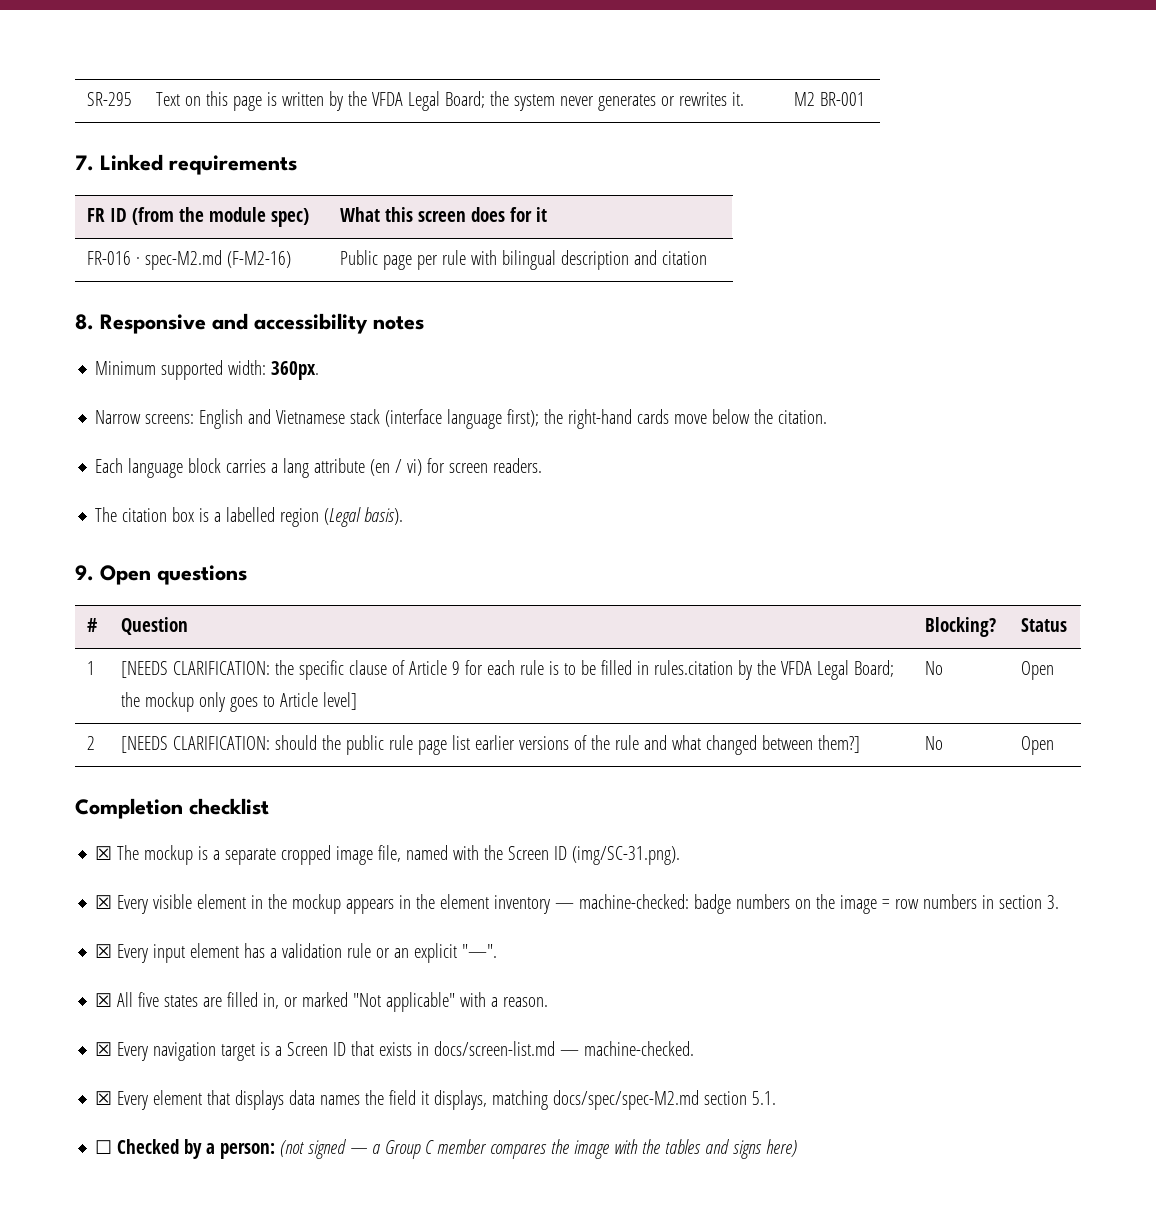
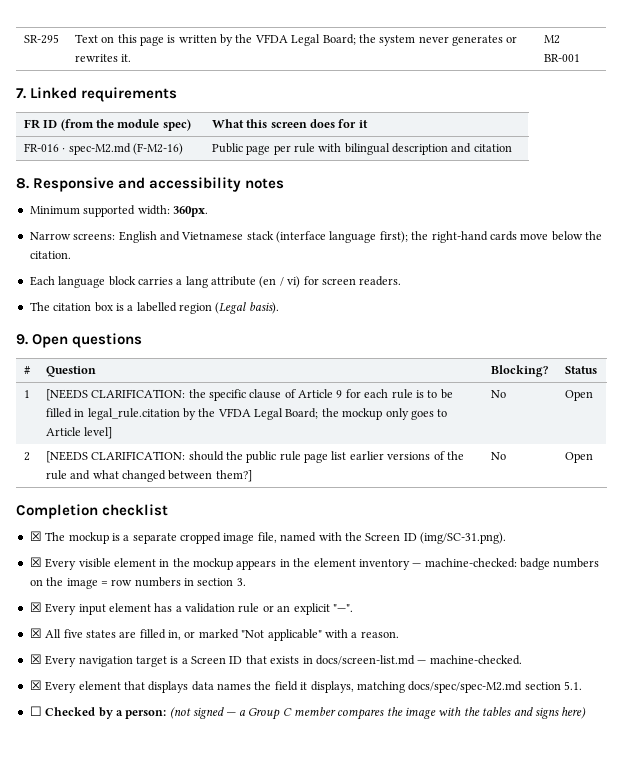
[653,660,733,675] rules.citation -> [87,408,180,420] legal_rule.citation

